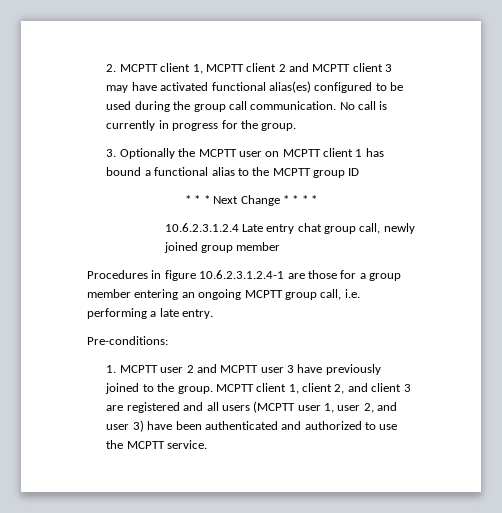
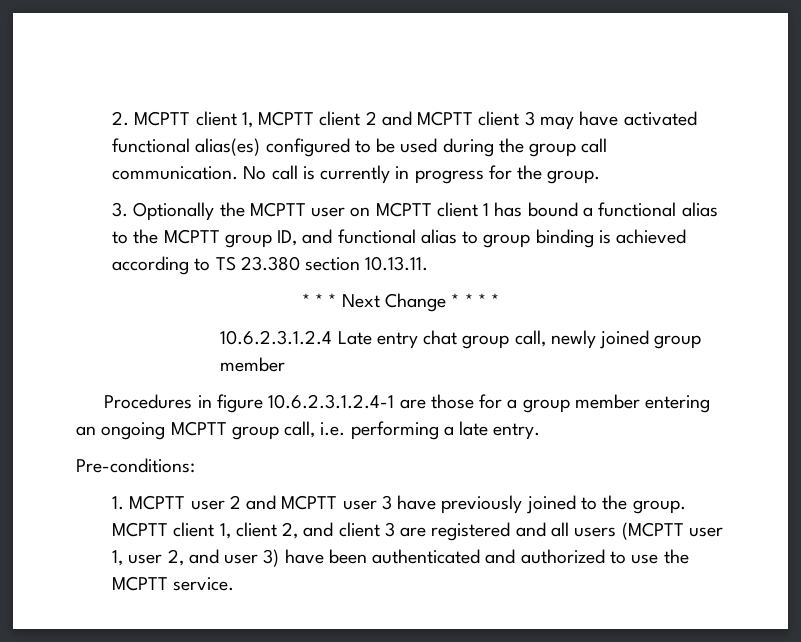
[348,168,360,176] ID -> [277,229,687,248] [112,256,429,275] ID, and functional alias to group binding is achieved according to TS 23.380 section 10.13.11.

